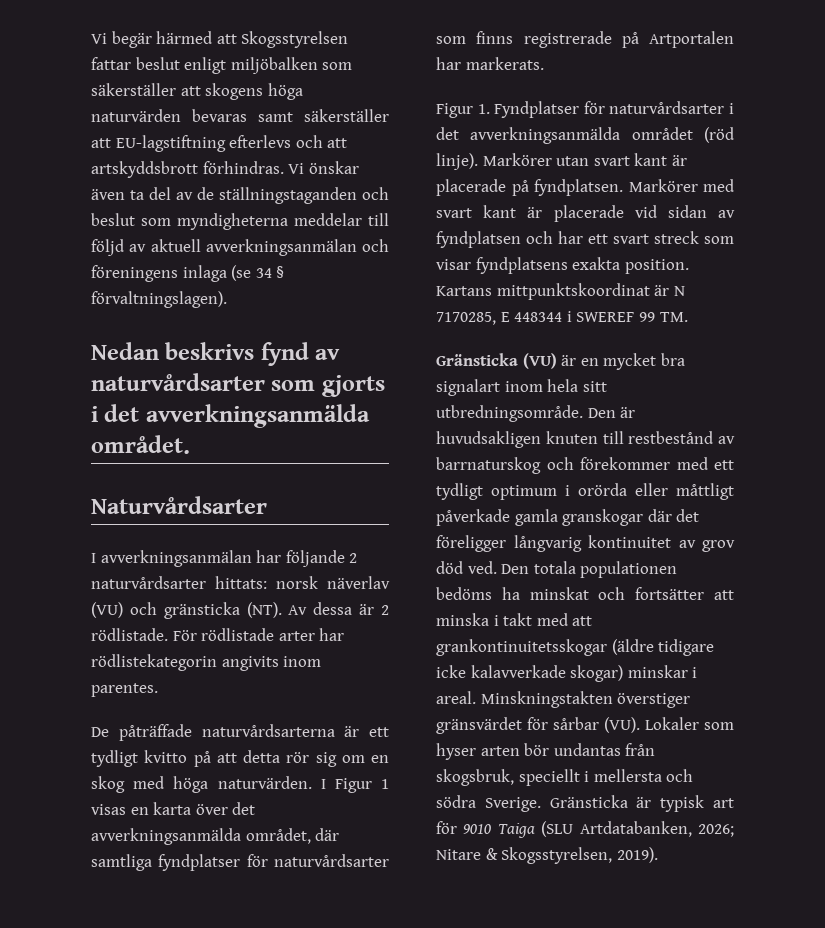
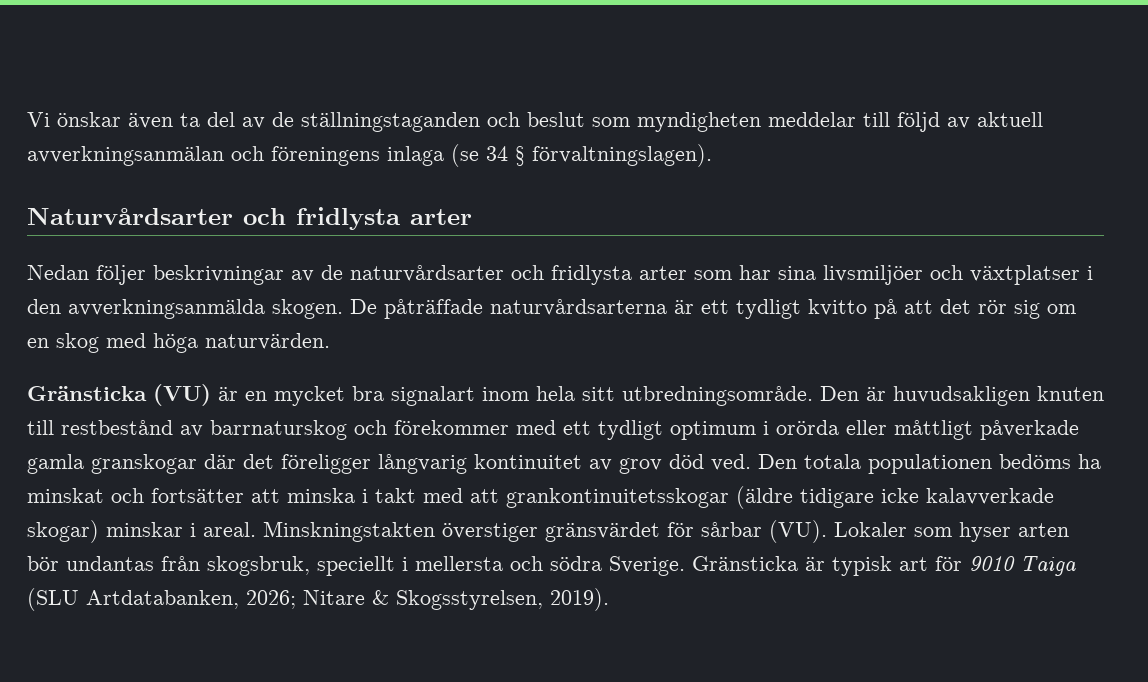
[91,31,349,48] [91,57,353,74] [91,83,303,100] [91,109,389,122] [91,135,348,152] [91,161,305,178] Vi begär härmed att Skogsstyrelsen fattar beslut enligt miljöbalken som säkerställer att skogens höga naturvärden bevaras samt säkerställer att EU-lagstiftning efterlevs och att artskyddsbrott förhindras. Vi -> [27,112,50,127] Vi
[177,213,288,230] myndigheterna -> [637,112,761,132] myndigheten
[91,342,341,366] [91,373,385,397] [91,404,370,428] [91,435,190,454] [91,496,267,514] [91,550,358,567] [91,576,390,589] [91,602,389,619] [91,628,345,641] [91,654,322,671] [91,683,158,697] Nedan beskrivs fynd av naturvårdsarter som gjorts i det avverkningsanmälda området. // Naturvårdsarter // I avverkningsanmälan har följande 2 naturvårdsarter hittats: norsk näverlav (VU) och gränsticka (NT). Av dessa är 2 rödlistade. För rödlistade arter har rödlistekategorin angivits inom parentes. // -> [27,207,472,230] [27,265,1093,285] [27,299,343,319] Naturvårdsarter och fridlysta arter // Nedan följer beskrivningar av de naturvårdsarter och fridlysta arter som har sina livsmiljöer och växtplatser i den avverkningsanmälda skogen.
[243,750,280,763] detta -> [940,299,971,314] det
[320,778,389,793] [91,802,256,815] [91,828,340,845] [91,854,389,871] [436,31,734,48] [436,57,544,70] [436,101,734,118] [436,127,734,144] [436,153,687,170] [436,179,734,196] [436,205,735,222] [436,231,734,248] [436,257,689,274] [436,283,685,300] [436,311,688,325] I Figur 1 visas en karta över det avverkningsanmälda området, där samtliga fyndplatser för naturvårdsarter som finns registrerade på Artportalen har markerats. // Figur 1. Fyndplatser för naturvårdsarter i det avverkningsanmälda området (röd linje). Markörer utan svart kant är placerade på fyndplatsen. Markörer med svart kant är placerade vid sidan av fyndplatsen och har ett svart streck som visar fyndplatsens exakta position. Kartans mittpunktskoordinat är N 7170285, E 448344 i SWEREF 99 TM. -> (330, 341) none

